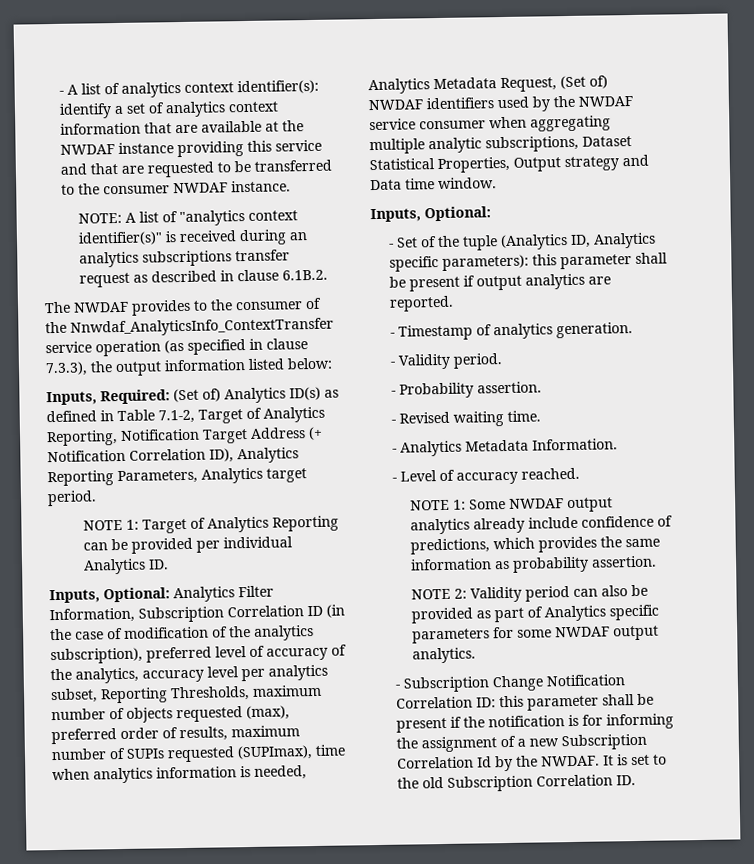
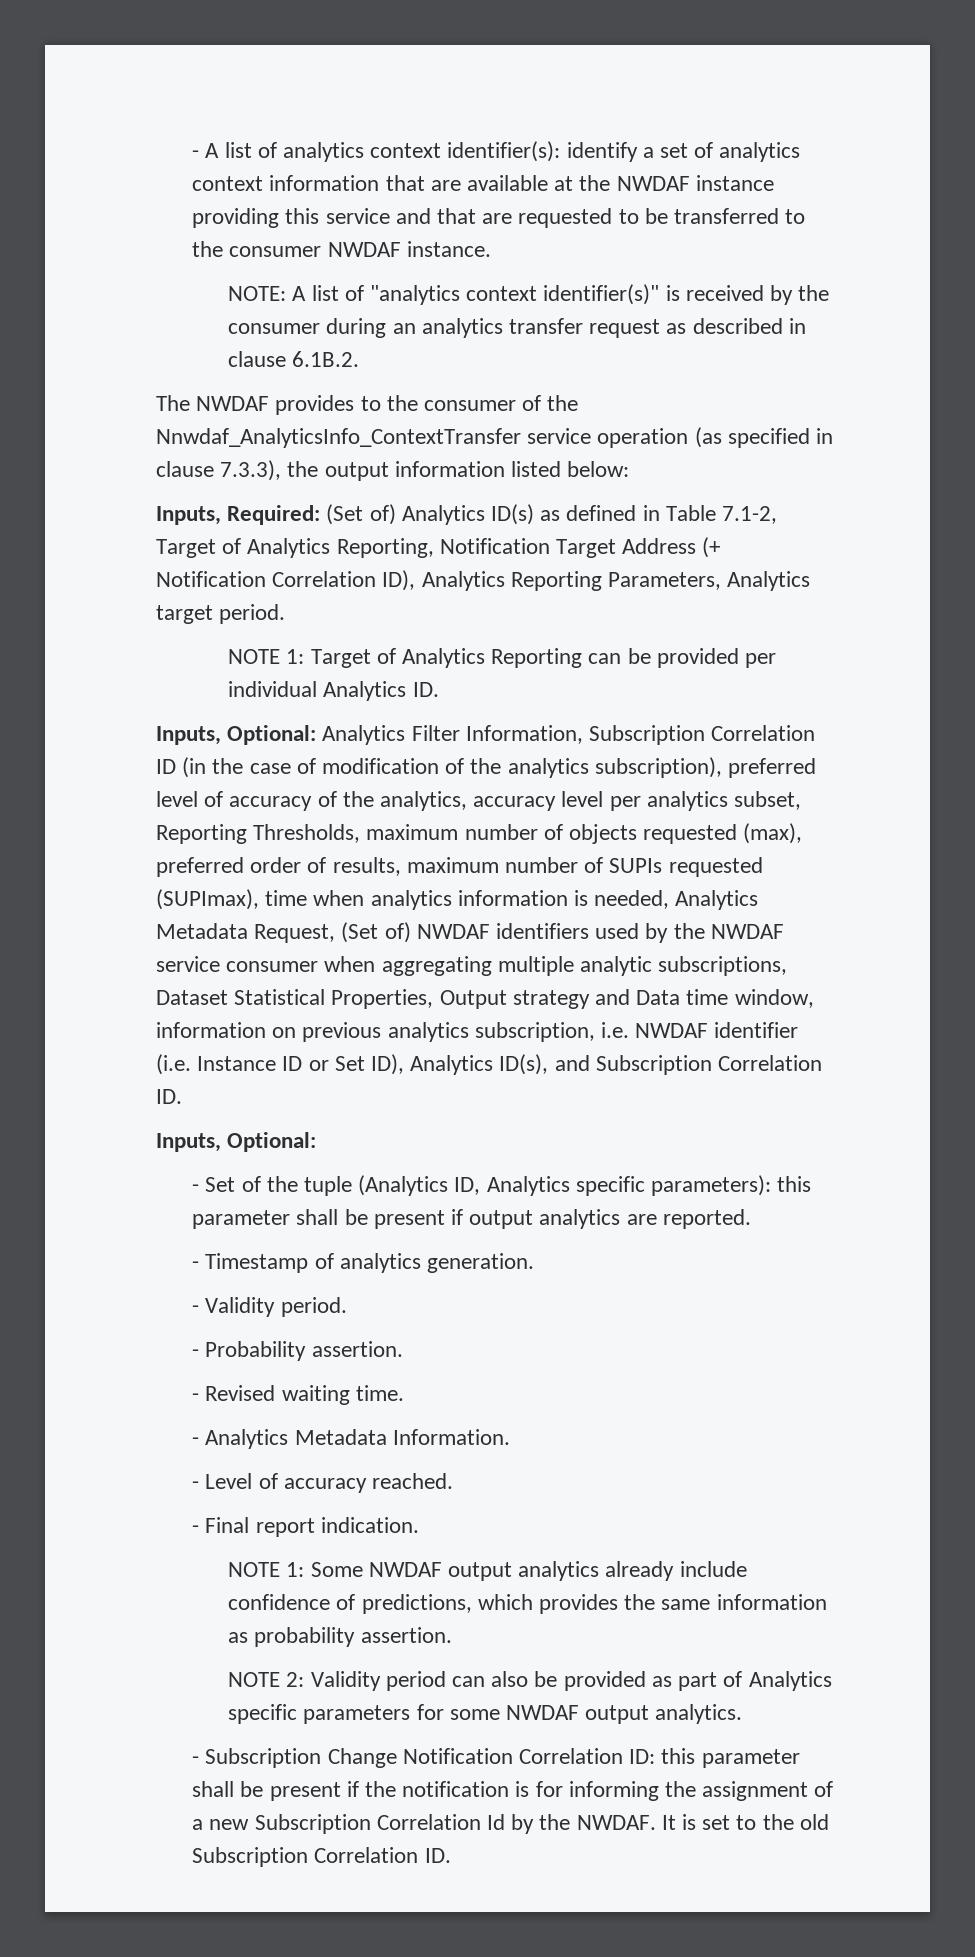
(238, 236) none -> [770,285,830,305] [228,323,321,334] by the consumer
[142,250,233,267] subscriptions -> (503, 328) none
[438,177,497,190] window. -> [734,989,814,1008] [156,1022,799,1042] [156,1054,823,1075] [156,1089,182,1104] window, information on previous analytics subscription, i.e. NWDAF identifier (i.e. Instance ID or Set ID), Analytics ID(s), and Subscription Correlation ID.
(580, 473) none -> [192,1517,419,1537] // - Final report indication.

